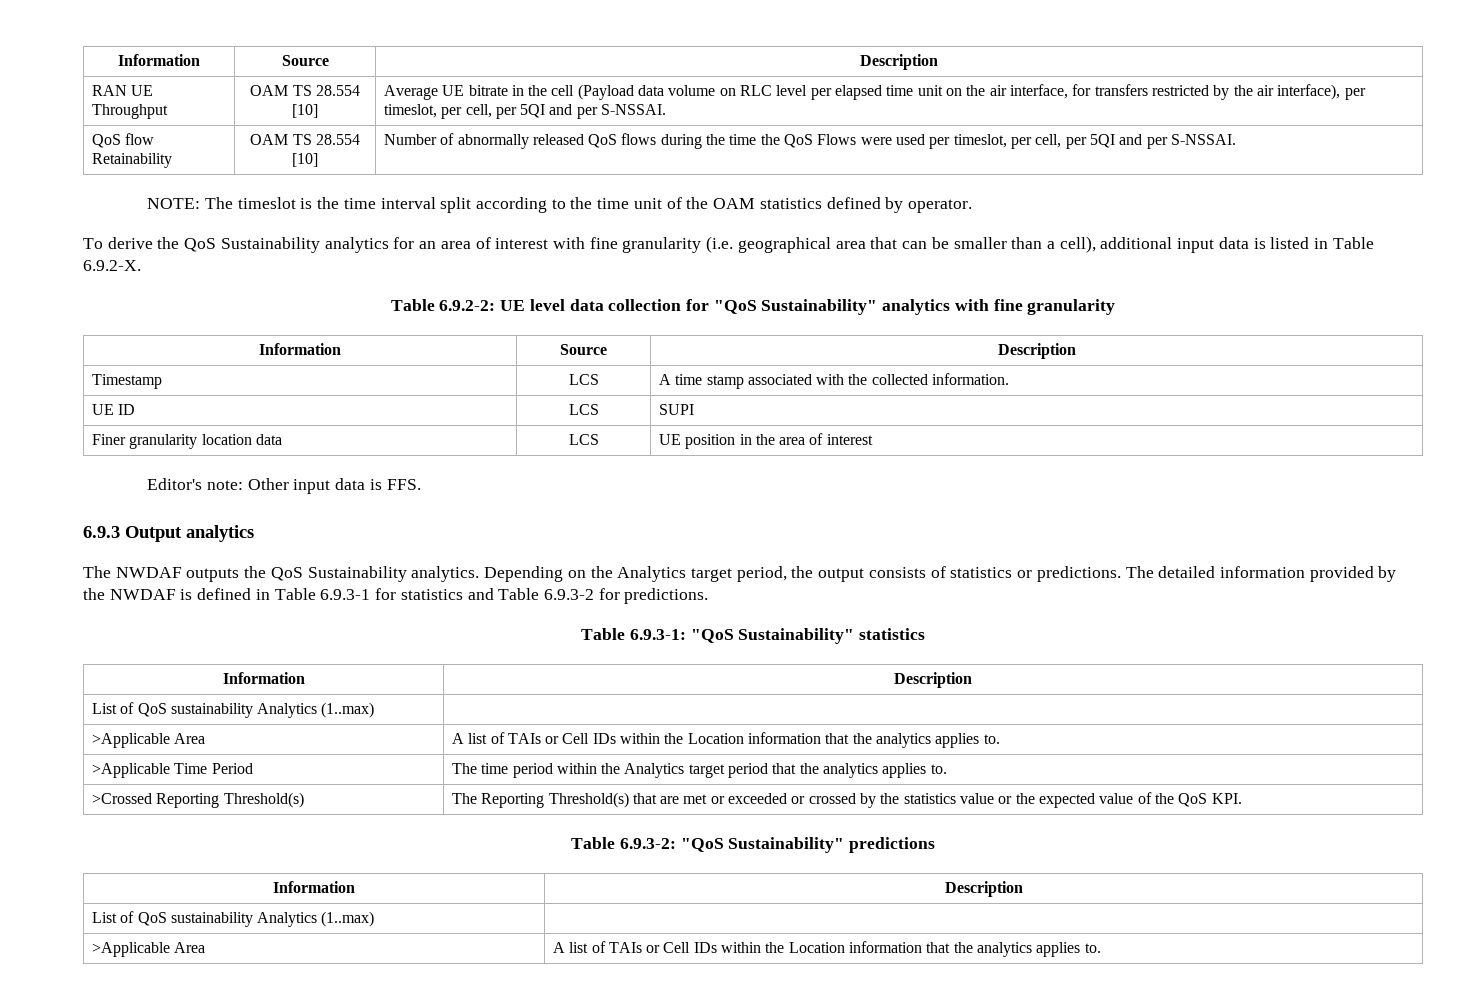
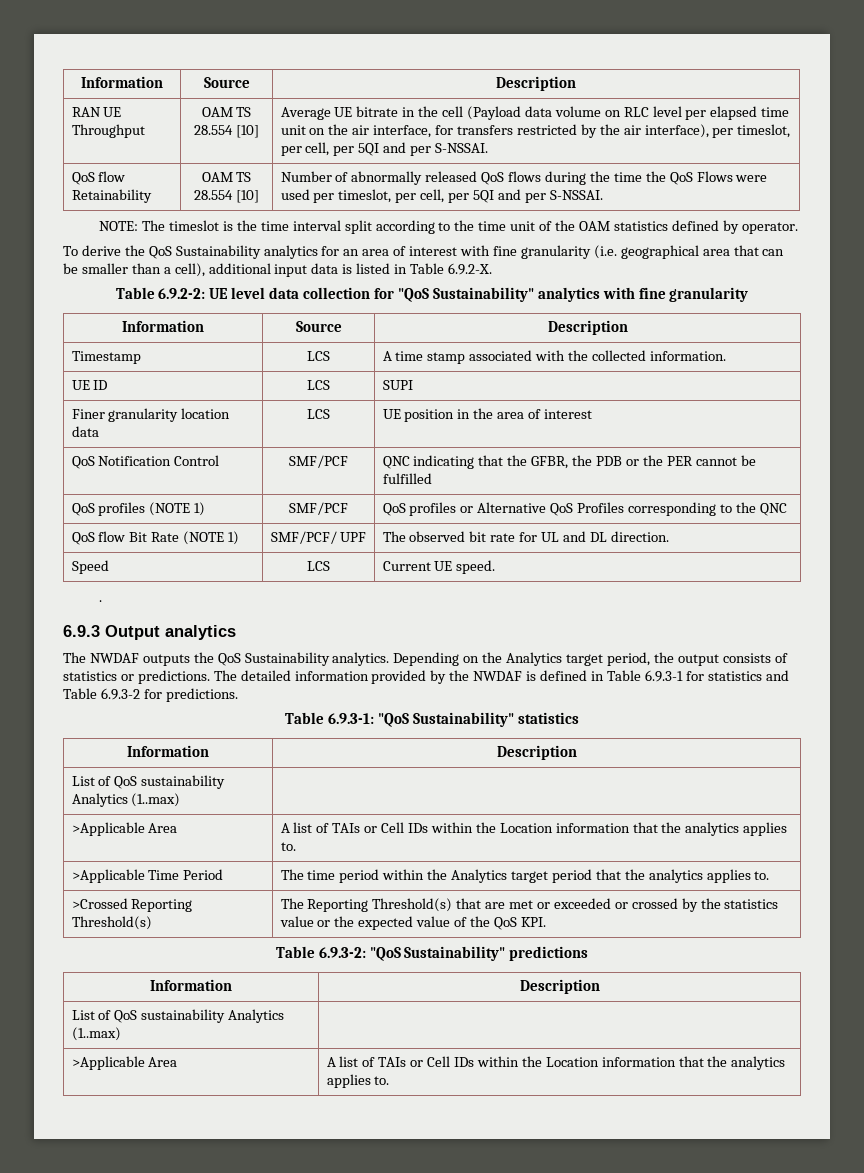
[147,478,421,494] // Editor's note: Other input data is FFS. -> [71,455,220,469] [289,455,348,468] [382,455,756,469] [382,473,432,484] [71,502,206,516] [289,502,348,515] [382,502,787,516] [71,531,240,545] [270,531,367,544] [382,531,669,542] [71,560,109,574] [307,561,330,571] [382,560,496,574] [99,600,103,602] // QoS Notification Control | SMF/PCF | QNC indicating that the GFBR, the PDB or the PER cannot be fulfilled // QoS profiles (NOTE 1) | SMF/PCF | QoS profiles or Alternative QoS Profiles corresponding to the QNC // QoS flow Bit Rate (NOTE 1) | SMF/PCF/ UPF | The observed bit rate for UL and DL direction. // Speed | LCS | Current UE speed. // .

